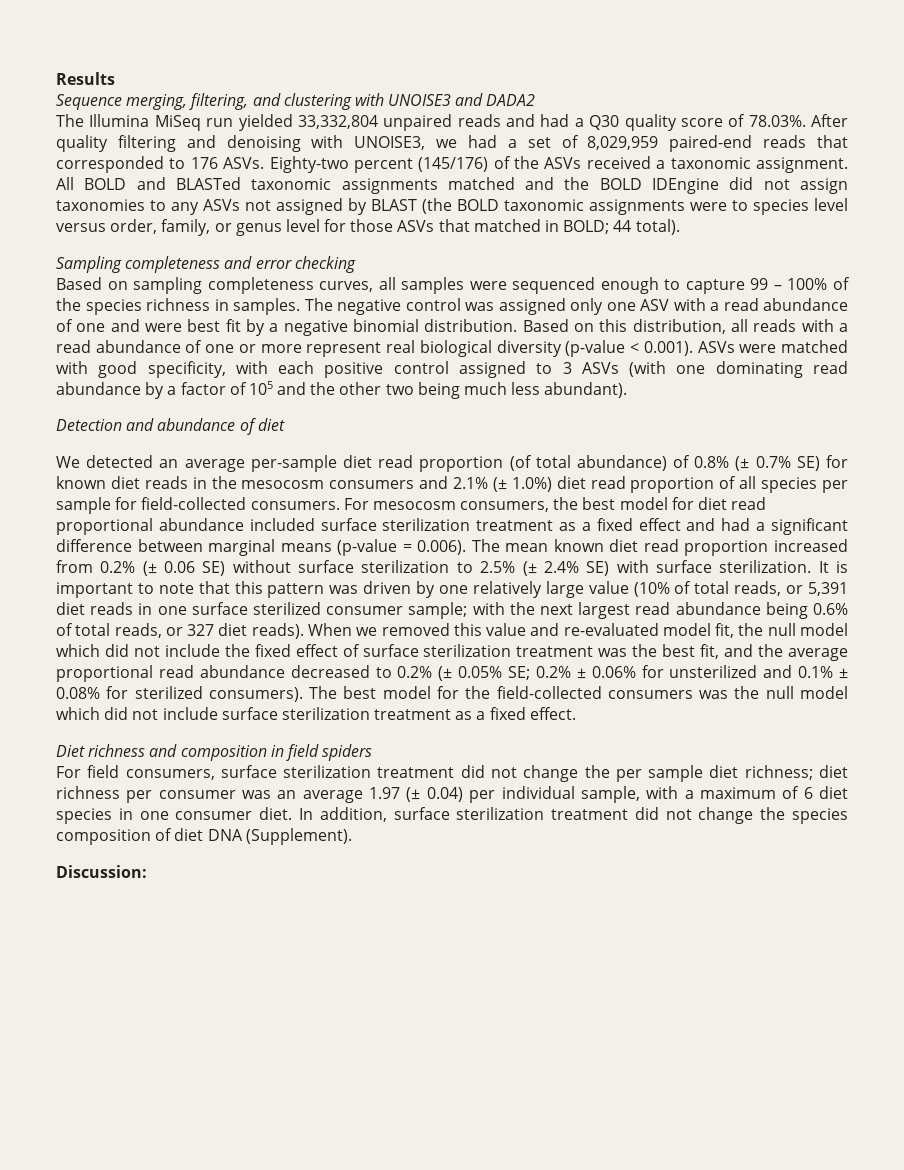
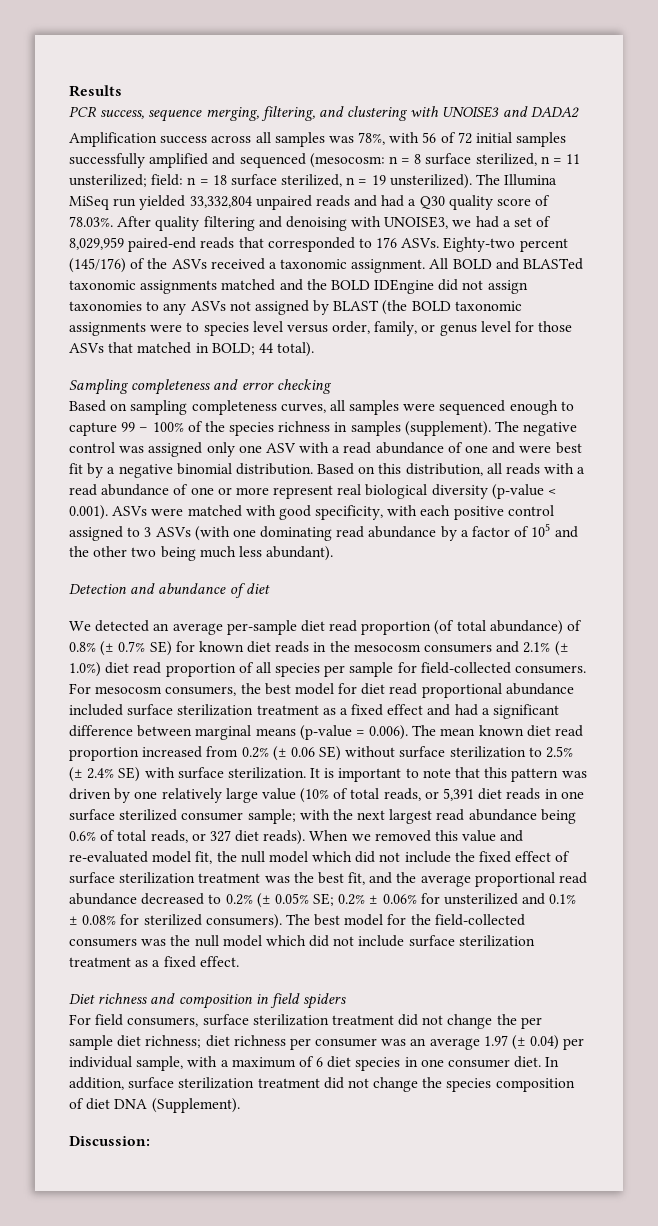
[56,94,122,110] Sequence -> [69,106,203,122] PCR success, sequence
(536, 100) none -> [69,132,567,147] [69,153,581,168] [69,174,472,189] Amplification success across all samples was 78%, with 56 of 72 initial samples successfully amplified and sequenced (mesocosm: n = 8 surface sterilized, n = 11 unsterilized; field: n = 18 surface sterilized, n = 19 unsterilized).
[233,298,300,315] samples. -> [350,421,491,436] samples (supplement).

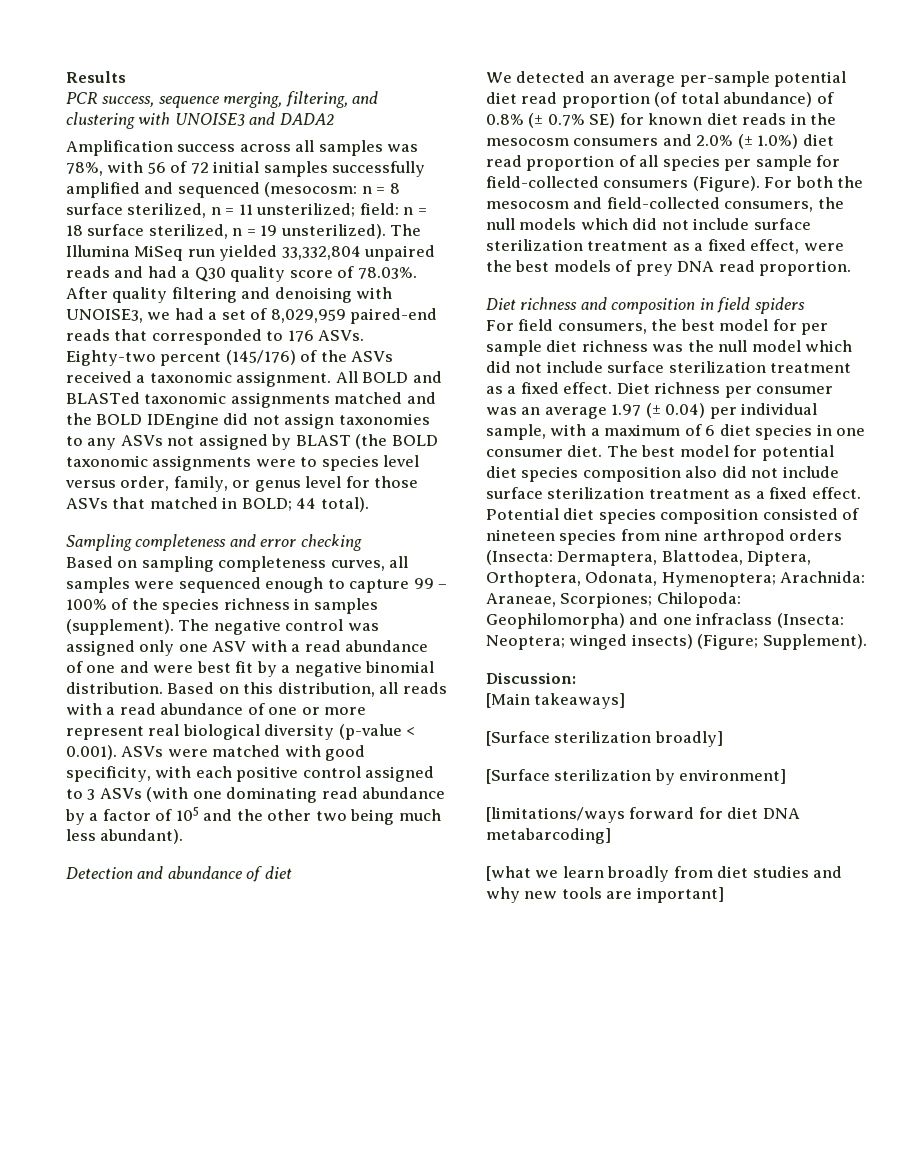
(297, 627) none -> [774,71,847,87] potential
[523,642,551,653] 2.1% -> [696,135,734,146] 2.0%
[515,665,587,674] [69,683,574,698] [69,704,560,719] [69,725,584,740] [69,746,574,761] [69,767,587,782] [69,788,584,803] [69,809,576,824] [69,830,524,845] [69,851,571,864] [69,872,588,887] [69,893,577,908] [69,914,525,929] [69,938,137,947] consumers. For mesocosm consumers, the best model for diet read proportional abundance included surface sterilization treatment as a fixed effect and had a significant difference between marginal means (p-value = 0.006). The mean known diet read proportion increased from 0.2% (± 0.06 SE) without surface sterilization to 2.5% (± 2.4% SE) with surface sterilization. It is important to note that this pattern was driven by one relatively large value (10% of total reads, or 5,391 diet reads in one surface sterilized consumer sample; with the next largest read abundance being 0.6% of total reads, or 327 diet reads). When we removed this value and re-evaluated model fit, the null model which did not include the fixed effect of surface sterilization treatment was the best fit, and the average proportional read abundance decreased to 0.2% (± 0.05% SE; 0.2% ± 0.06% for unsterilized and 0.1% ± 0.08% for sterilized consumers). The best model for the field-collected consumers -> [603,176,864,192] [486,197,844,212] [486,218,811,230] [486,239,844,254] [486,260,852,276] [486,297,805,314] [486,319,829,335] [486,340,648,356] consumers (Figure). For both the mesocosm and field-collected consumers, the null models which did not include surface sterilization treatment as a fixed effect, were the best models of prey DNA read proportion. // Diet richness and composition in field spiders // For field consumers, the best model for per sample diet richness
[69,993,347,1009] [69,1014,542,1029] [69,1035,286,1050] // Diet richness and composition in field spiders // For field consumers, surface sterilization treatment did not change the per sample diet richness; diet richness -> [616,382,721,394] Diet richness
[545,1057,560,1067] [69,1077,575,1092] [69,1098,240,1113] [69,1136,150,1146] In addition, surface sterilization treatment did not change the species composition of diet DNA (Supplement). // Discussion: -> [606,445,834,461] [486,466,839,482] [486,487,861,499] [486,508,860,524] [486,529,843,545] [486,550,812,566] [486,571,866,587] [486,592,741,608] [486,613,844,629] [486,634,867,650] [486,672,576,684] [486,693,626,709] [486,731,723,747] [486,769,787,785] [486,807,800,823] [486,828,611,844] [486,866,843,882] [486,887,724,903] The best model for potential diet species composition also did not include surface sterilization treatment as a fixed effect. Potential diet species composition consisted of nineteen species from nine arthropod orders (Insecta: Dermaptera, Blattodea, Diptera, Orthoptera, Odonata, Hymenoptera; Arachnida: Araneae, Scorpiones; Chilopoda: Geophilomorpha) and one infraclass (Insecta: Neoptera; winged insects) (Figure; Supplement). // Discussion: // [Main takeaways] // [Surface sterilization broadly] // [Surface sterilization by environment] // [limitations/ways forward for diet DNA metabarcoding] // [what we learn broadly from diet studies and why new tools are important]

